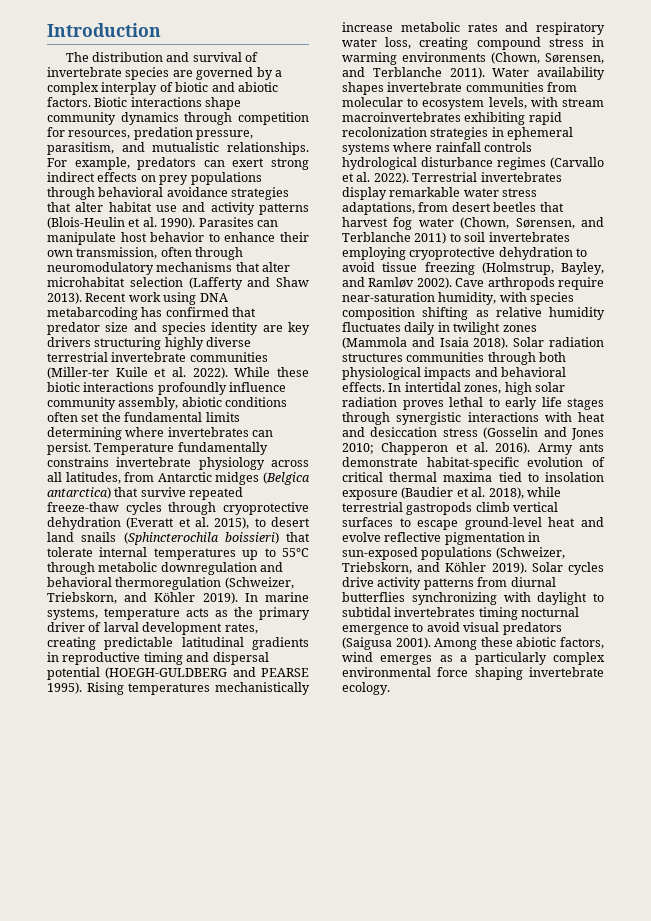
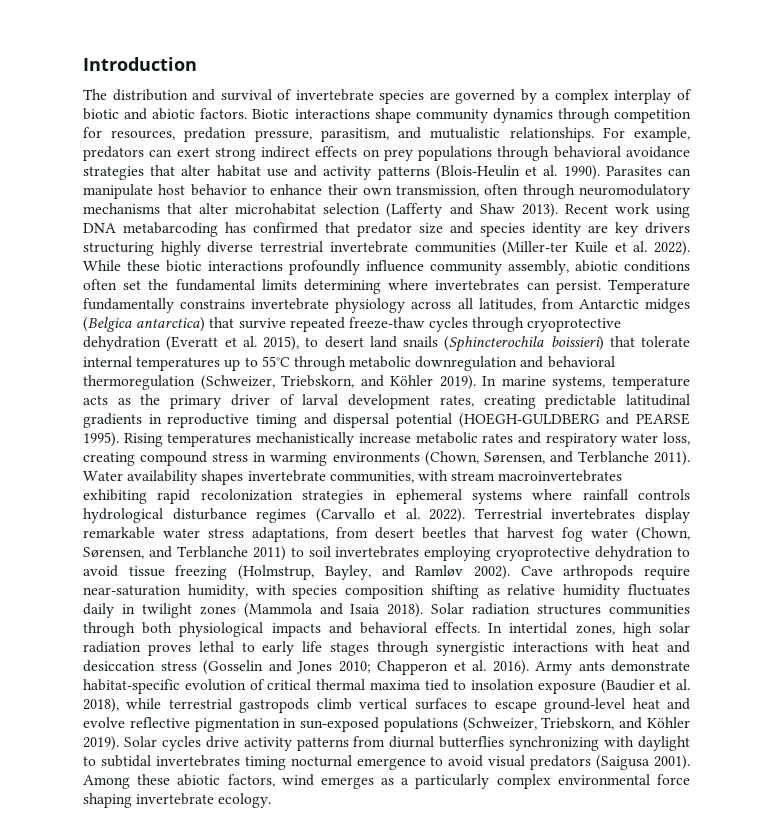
[465,82,578,92] [342,97,527,110] communities from molecular to ecosystem levels, -> [329,471,414,483] communities,

